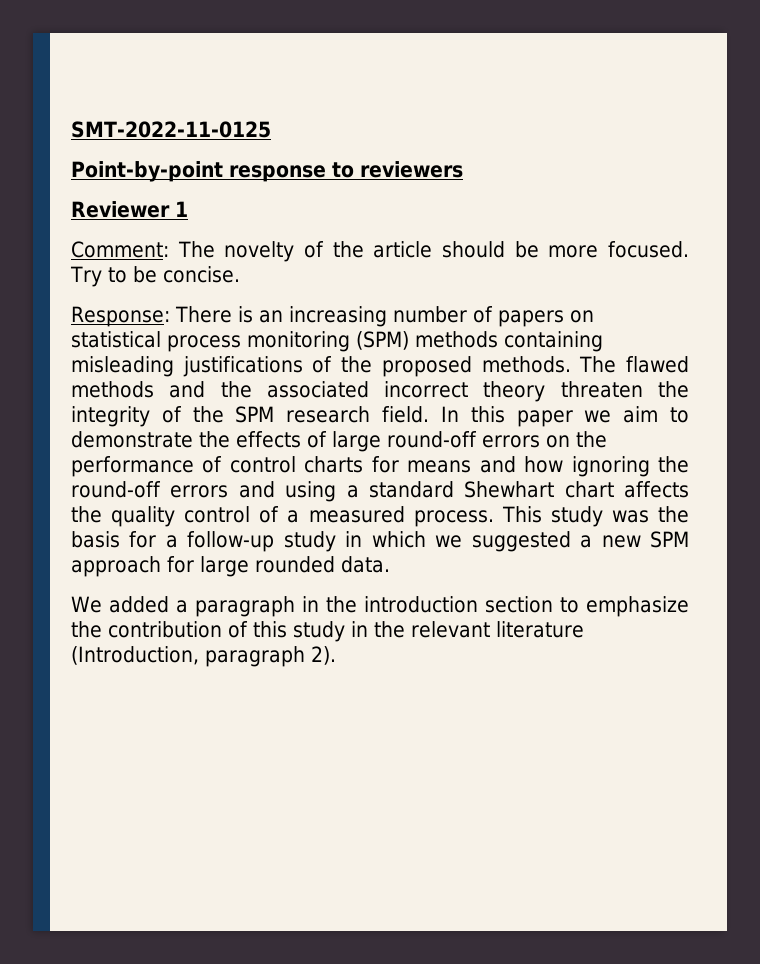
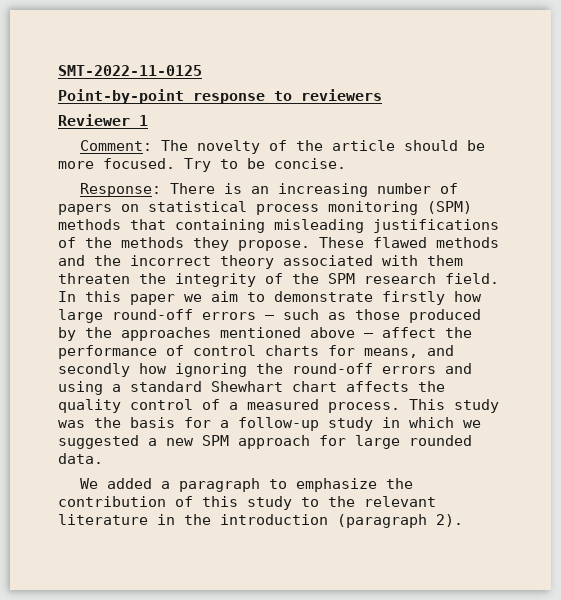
(498, 339) none -> [130,219,166,230] that
[381,356,617,377] proposed methods. The -> [121,237,364,251] methods they propose. These
[266,381,369,398] associated -> (121, 260) none
(546, 391) none -> [283,255,463,266] associated with them
[199,431,570,452] the effects of large round-off errors on -> [382,291,482,305] [58,309,481,323] [58,327,436,341] firstly how large round-off errors – such as those produced by the approaches mentioned above – affect
[407,456,516,473] means and -> [364,345,454,358] [58,363,130,377] means, and secondly
[301,596,553,613] in the introduction section -> (260, 485) none
[351,621,368,637] in -> [301,497,319,507] to
[71,646,305,667] (Introduction, paragraph -> [157,514,427,528] in the introduction (paragraph

